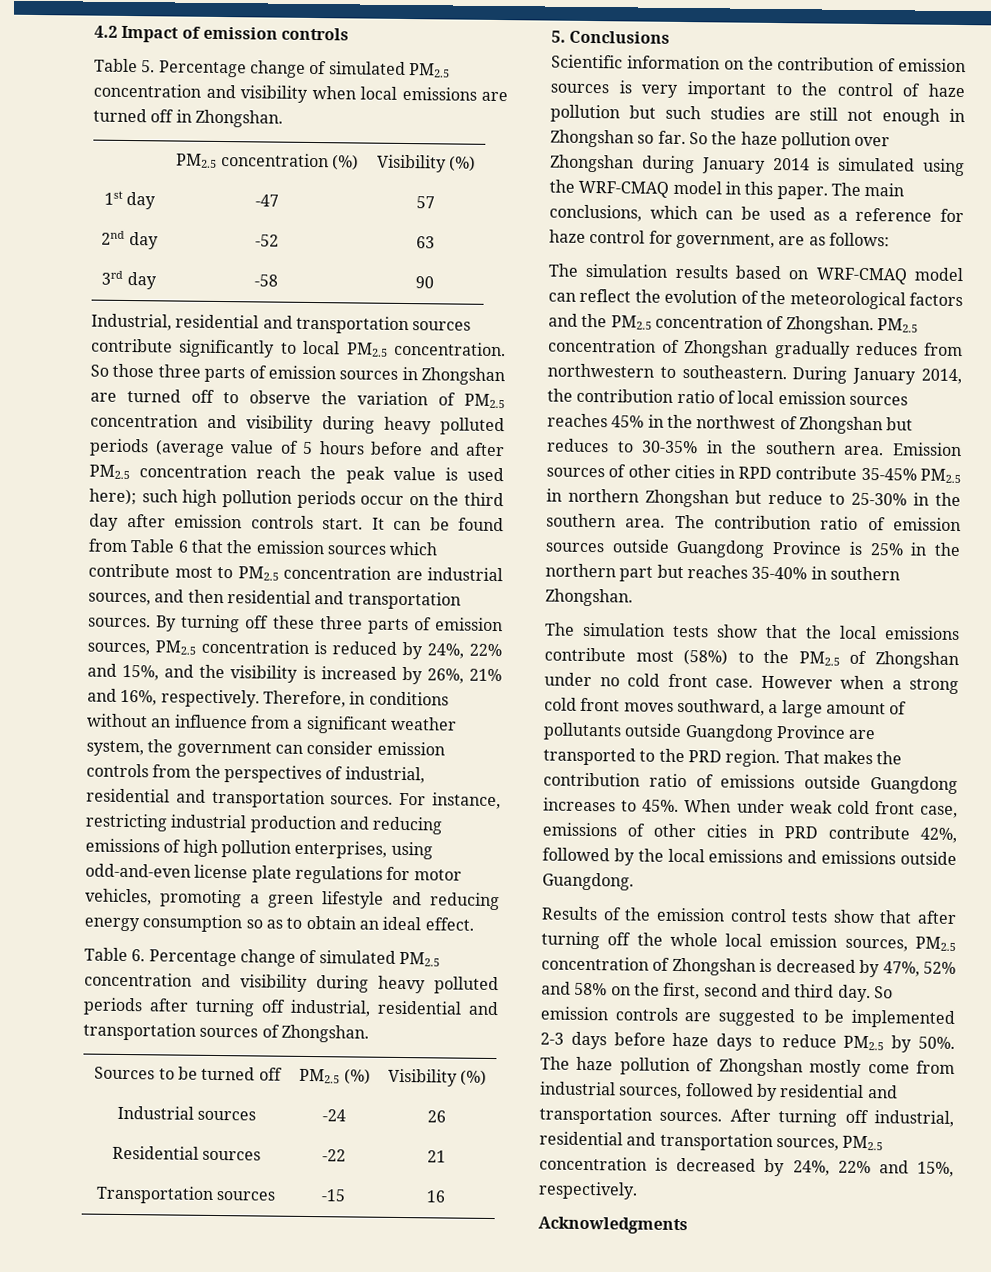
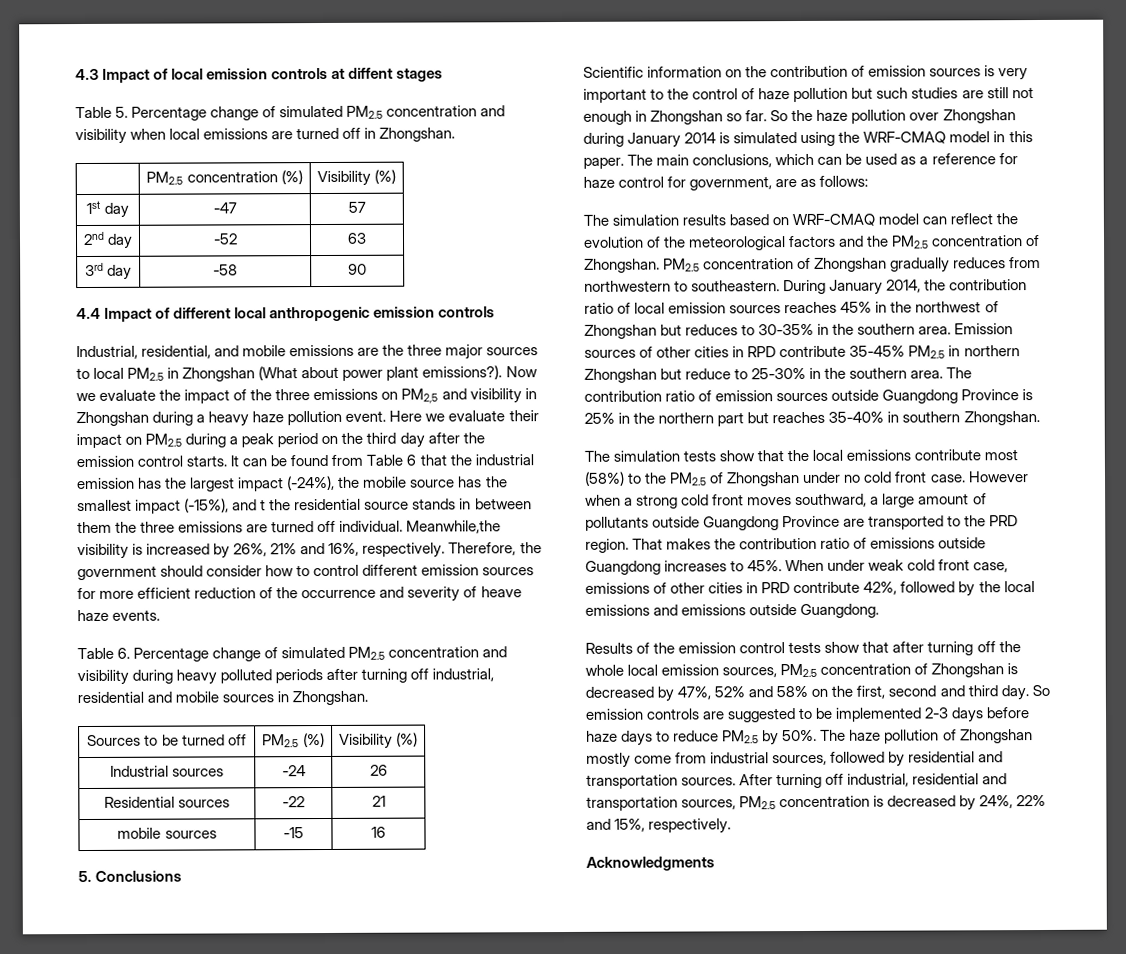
[94,25,350,43] 4.2 Impact of emission controls -> [75,67,444,83] 4.3 Impact of local emission controls at diffent stages
[91,313,472,335] [91,338,507,358] [90,363,505,386] [90,389,505,409] [90,413,505,436] [89,438,505,458] [89,464,505,484] [89,488,405,509] Industrial, residential and transportation sources contribute significantly to local PM2.5 concentration. So those three parts of emission sources in Zhongshan are turned off to observe the variation of PM2.5 concentration and visibility during heavy polluted periods (average value of 5 hours before and after PM2.5 concentration reach the peak value is used here); such high pollution periods occur -> [76,306,496,322] [76,344,539,360] [76,365,538,382] [76,388,537,404] [76,410,539,427] [76,433,319,449] 4.4 Impact of different local anthropogenic emission controls // Industrial, residential, and mobile emissions are the three major sources to local PM2.5 in Zhongshan (What about power plant emissions?). Now we evaluate the impact of the three emissions on PM2,5 and visibility in Zhongshan during a heavy haze pollution event. Here we evaluate their impact on PM2.5 during a peak period
[174,514,363,530] emission controls start. -> [462,432,485,444] [76,455,228,468] the emission control starts.
[255,540,439,556] [88,563,503,582] [88,589,461,610] [88,614,503,635] [87,639,502,660] [87,663,226,681] emission sources which contribute most to PM2.5 concentration are industrial sources, and then residential and transportation sources. By turning off these three parts of emission sources, PM2.5 concentration is reduced by 24%, 22% and 15%, and the -> [474,454,534,466] [77,475,508,492] [77,498,532,514] [77,520,502,534] industrial emission has the largest impact (-24%), the mobile source has the smallest impact (-15%), and t the residential source stands in between them the three emissions are turned off individual. Meanwhile,the
[349,691,449,706] [86,713,457,734] [86,739,445,758] [86,763,425,784] [86,788,502,810] [85,813,444,835] [85,838,433,860] [85,863,462,884] [85,888,500,911] [84,914,474,933] in conditions without an influence from a significant weather system, the government can consider emission controls from the perspectives of industrial, residential and transportation sources. For instance, restricting industrial production and reducing emissions of high pollution enterprises, using odd-and-even license plate regulations for motor vehicles, promoting a green lifestyle and reducing energy consumption so as to obtain an ideal effect. -> [519,542,542,554] [77,564,535,581] [77,586,522,602] [77,609,161,622] the government should consider how to control different emission sources for more efficient reduction of the occurrence and severity of heave haze events.
[83,1022,280,1041] transportation sources of -> [175,691,290,703] mobile sources in
[95,1185,214,1204] Transportation -> [117,827,162,839] mobile

